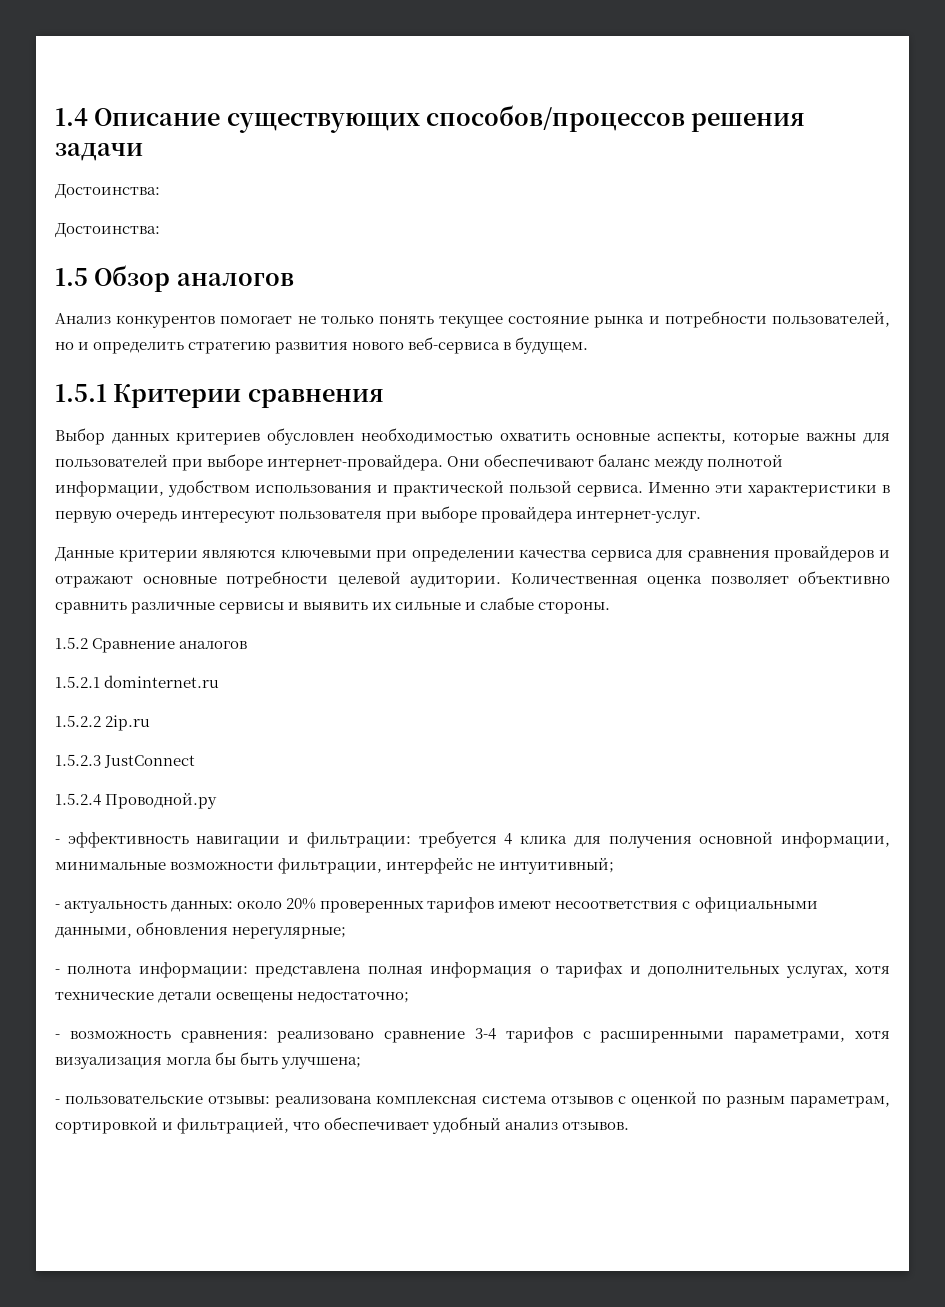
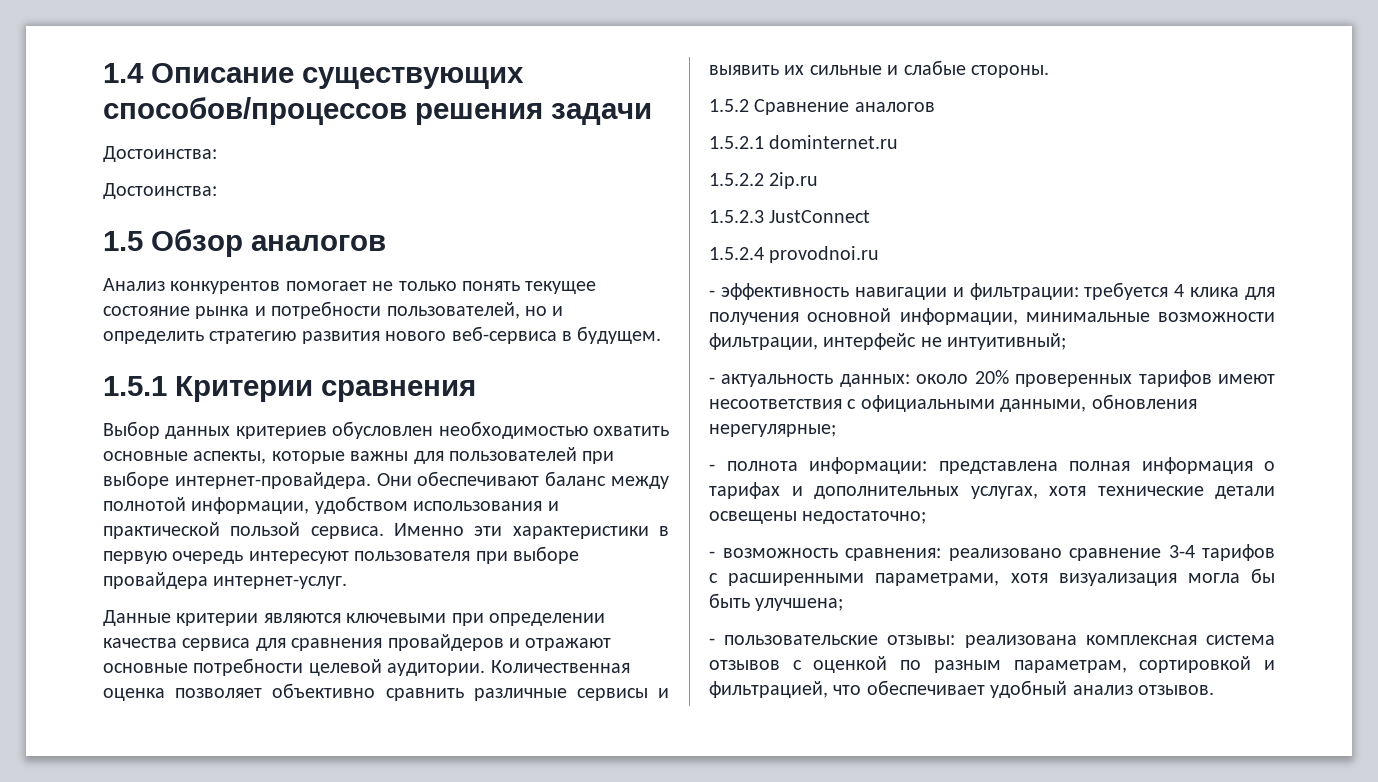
[105,792,218,809] Проводной.ру -> [769,246,880,263] provodnoi.ru

